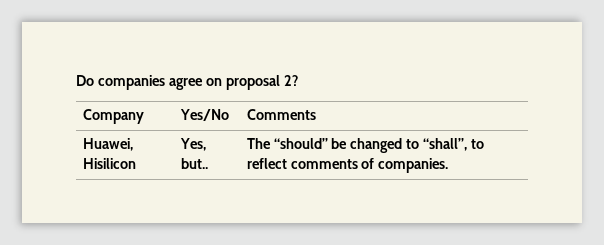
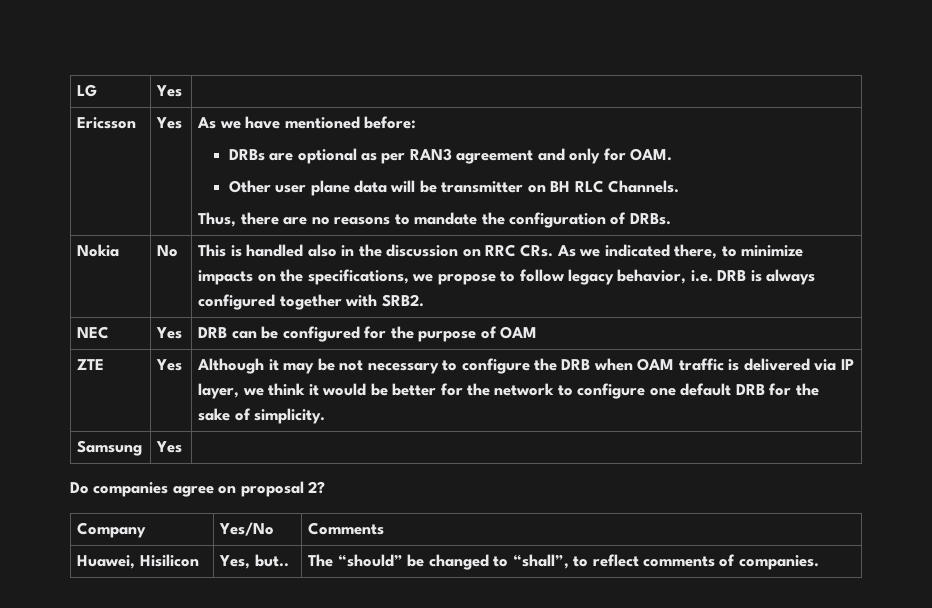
(76, 80) none -> [77,84,98,97] [156,85,183,97] [77,117,137,129] [156,117,183,129] [197,116,417,129] [228,148,673,164] [228,180,680,196] [198,212,671,228] [77,244,120,257] [157,245,179,257] [198,244,804,259] [198,269,816,285] [198,294,424,310] [77,326,110,339] [156,327,183,339] [198,326,537,342] [77,359,105,370] [156,359,183,371] [197,358,854,374] [198,383,819,399] [198,408,326,424] [77,440,143,456] [156,441,183,453] LG | Yes | // Ericsson | Yes | As we have mentioned before: // DRBs are optional as per RAN3 agreement and only for OAM. // Other user plane data will be transmitter on BH RLC Channels. // Thus, there are no reasons to mandate the configuration of DRBs. // Nokia | No | This is handled also in the discussion on RRC CRs. As we indicated there, to minimize impacts on the specifications, we propose to follow legacy behavior, i.e. DRB is always configured together with SRB2. // NEC | Yes | DRB can be configured for the purpose of OAM // ZTE | Yes | Although it may be not necessary to configure the DRB when OAM traffic is delivered via IP layer, we think it would be better for the network to configure one default DRB for the sake of simplicity. // Samsung | Yes | //

